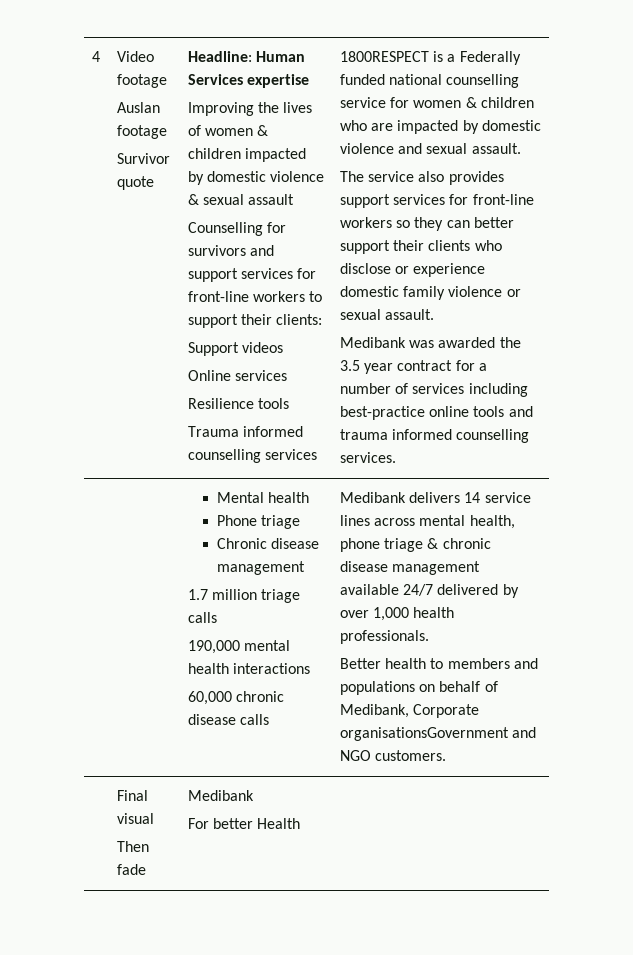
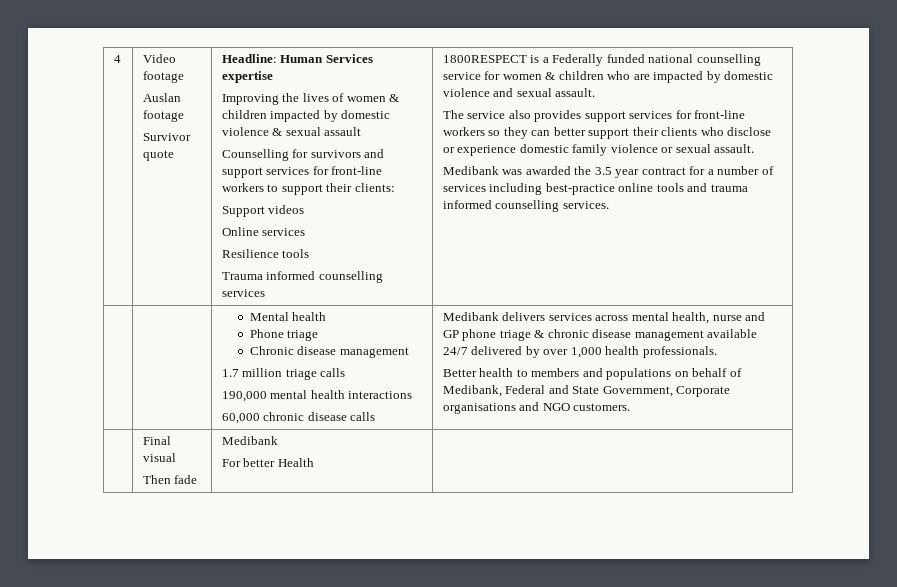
[464,492,531,503] [340,515,515,529] 14 service lines across mental health, -> [548,312,766,324] [442,330,459,338] services across mental health, nurse and GP
[413,704,480,718] [340,727,510,741] Corporate organisationsGovernment -> [505,385,731,397] [442,403,516,414] Federal and State Government, Corporate organisations

